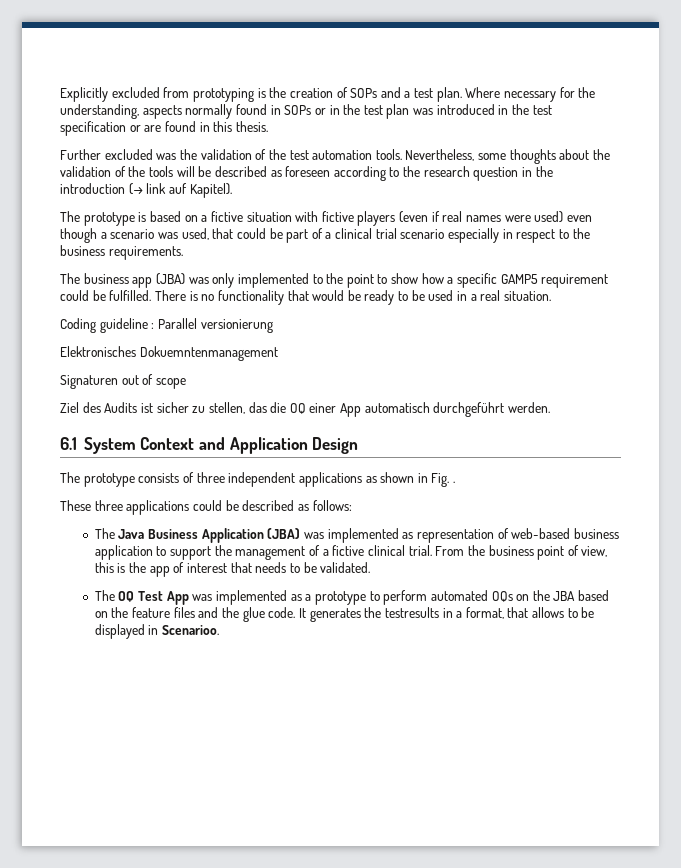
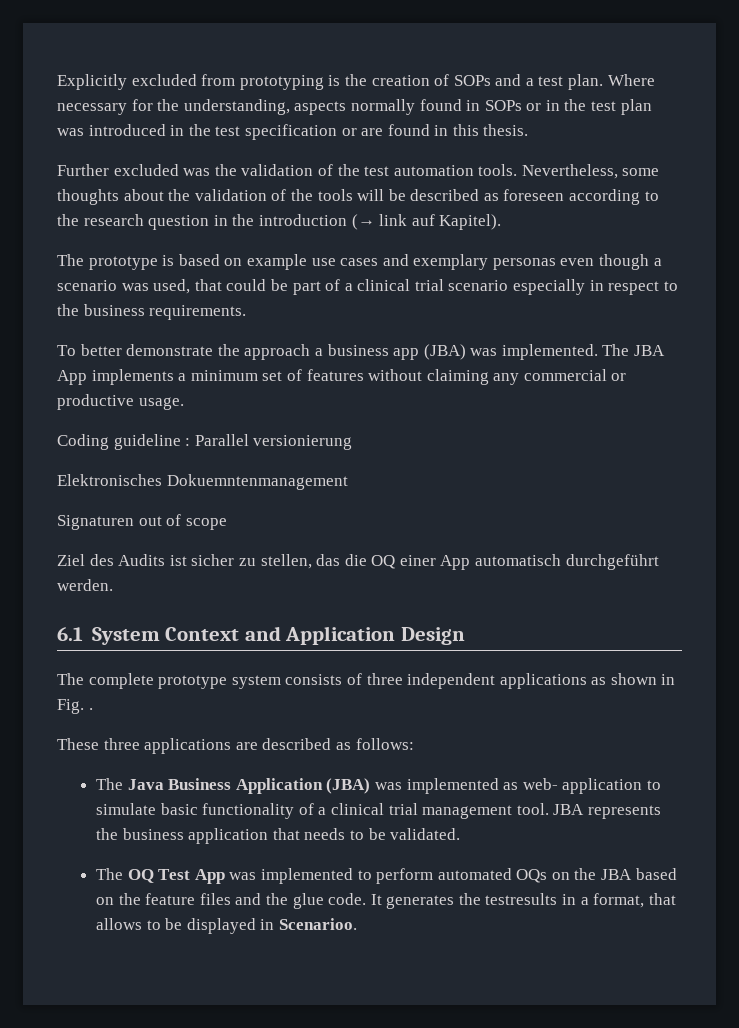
[201,211,564,226] a fictive situation with fictive players (even if real names were used) -> [246,254,556,270] example use cases and exemplary personas
[60,273,609,288] [60,290,551,305] The business app (JBA) was only implemented to the point to show how a specific GAMP5 requirement could be fulfilled. There is no functionality that would be ready to be used in a real situation. -> [57,344,666,360] [57,369,627,385] [57,394,184,410] To better demonstrate the approach a business app (JBA) was implemented. The JBA App implements a minimum set of features without claiming any commercial or productive usage.
[83,473,135,487] prototype -> [88,673,281,689] complete prototype system
[192,500,239,511] could be -> [235,742,258,750] are
[416,528,619,543] [94,545,608,560] [94,562,228,577] representation of web-based business application to support the management of a fictive clinical trial. From the business point of view, this is the app of interest -> [522,778,661,794] [95,803,661,819] [95,828,269,844] web- application to simulate basic functionality of a clinical trial management tool. JBA represents the business application
[290,591,366,605] as a prototype -> (353, 876) none

